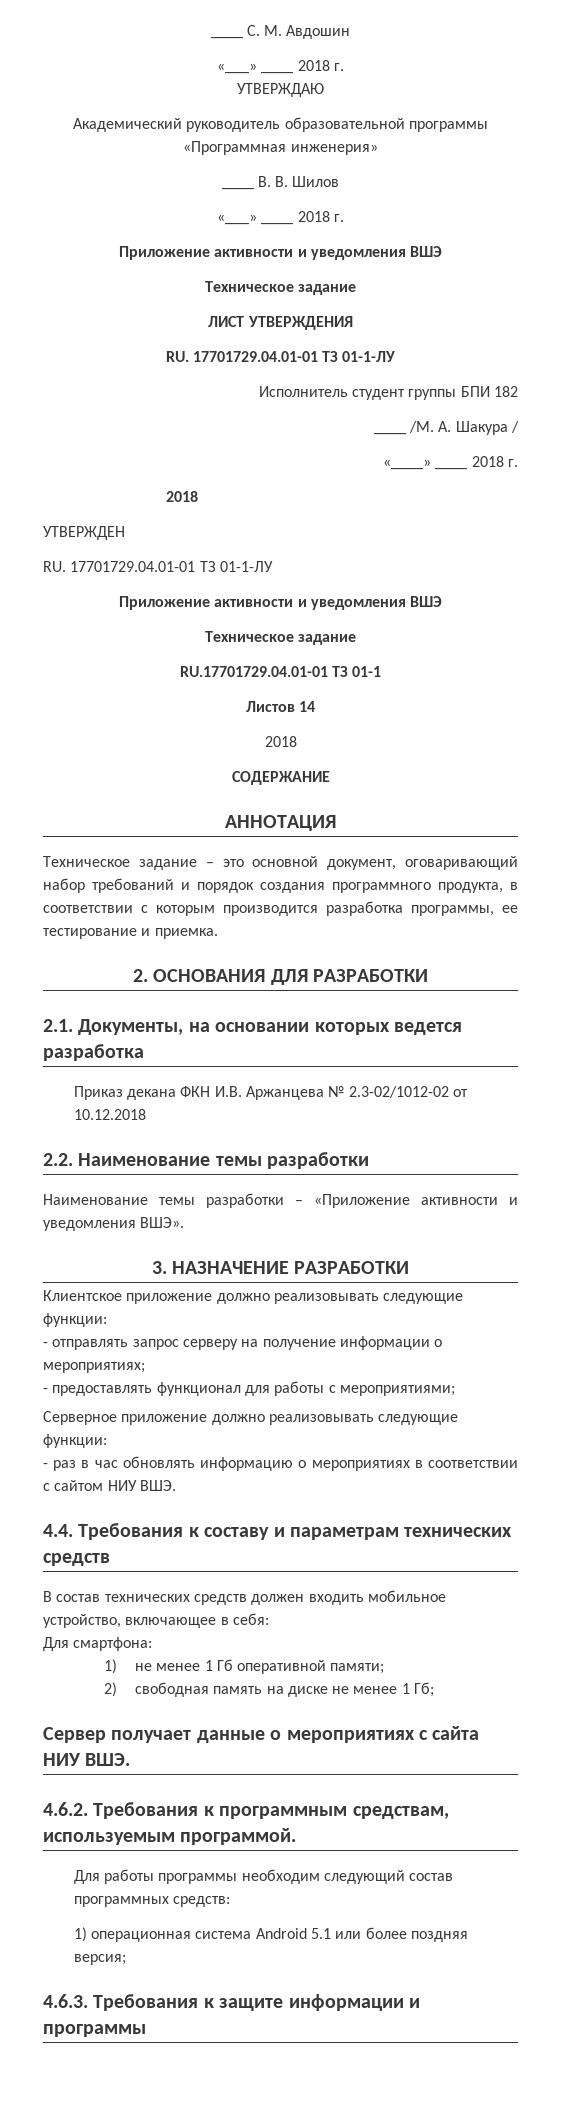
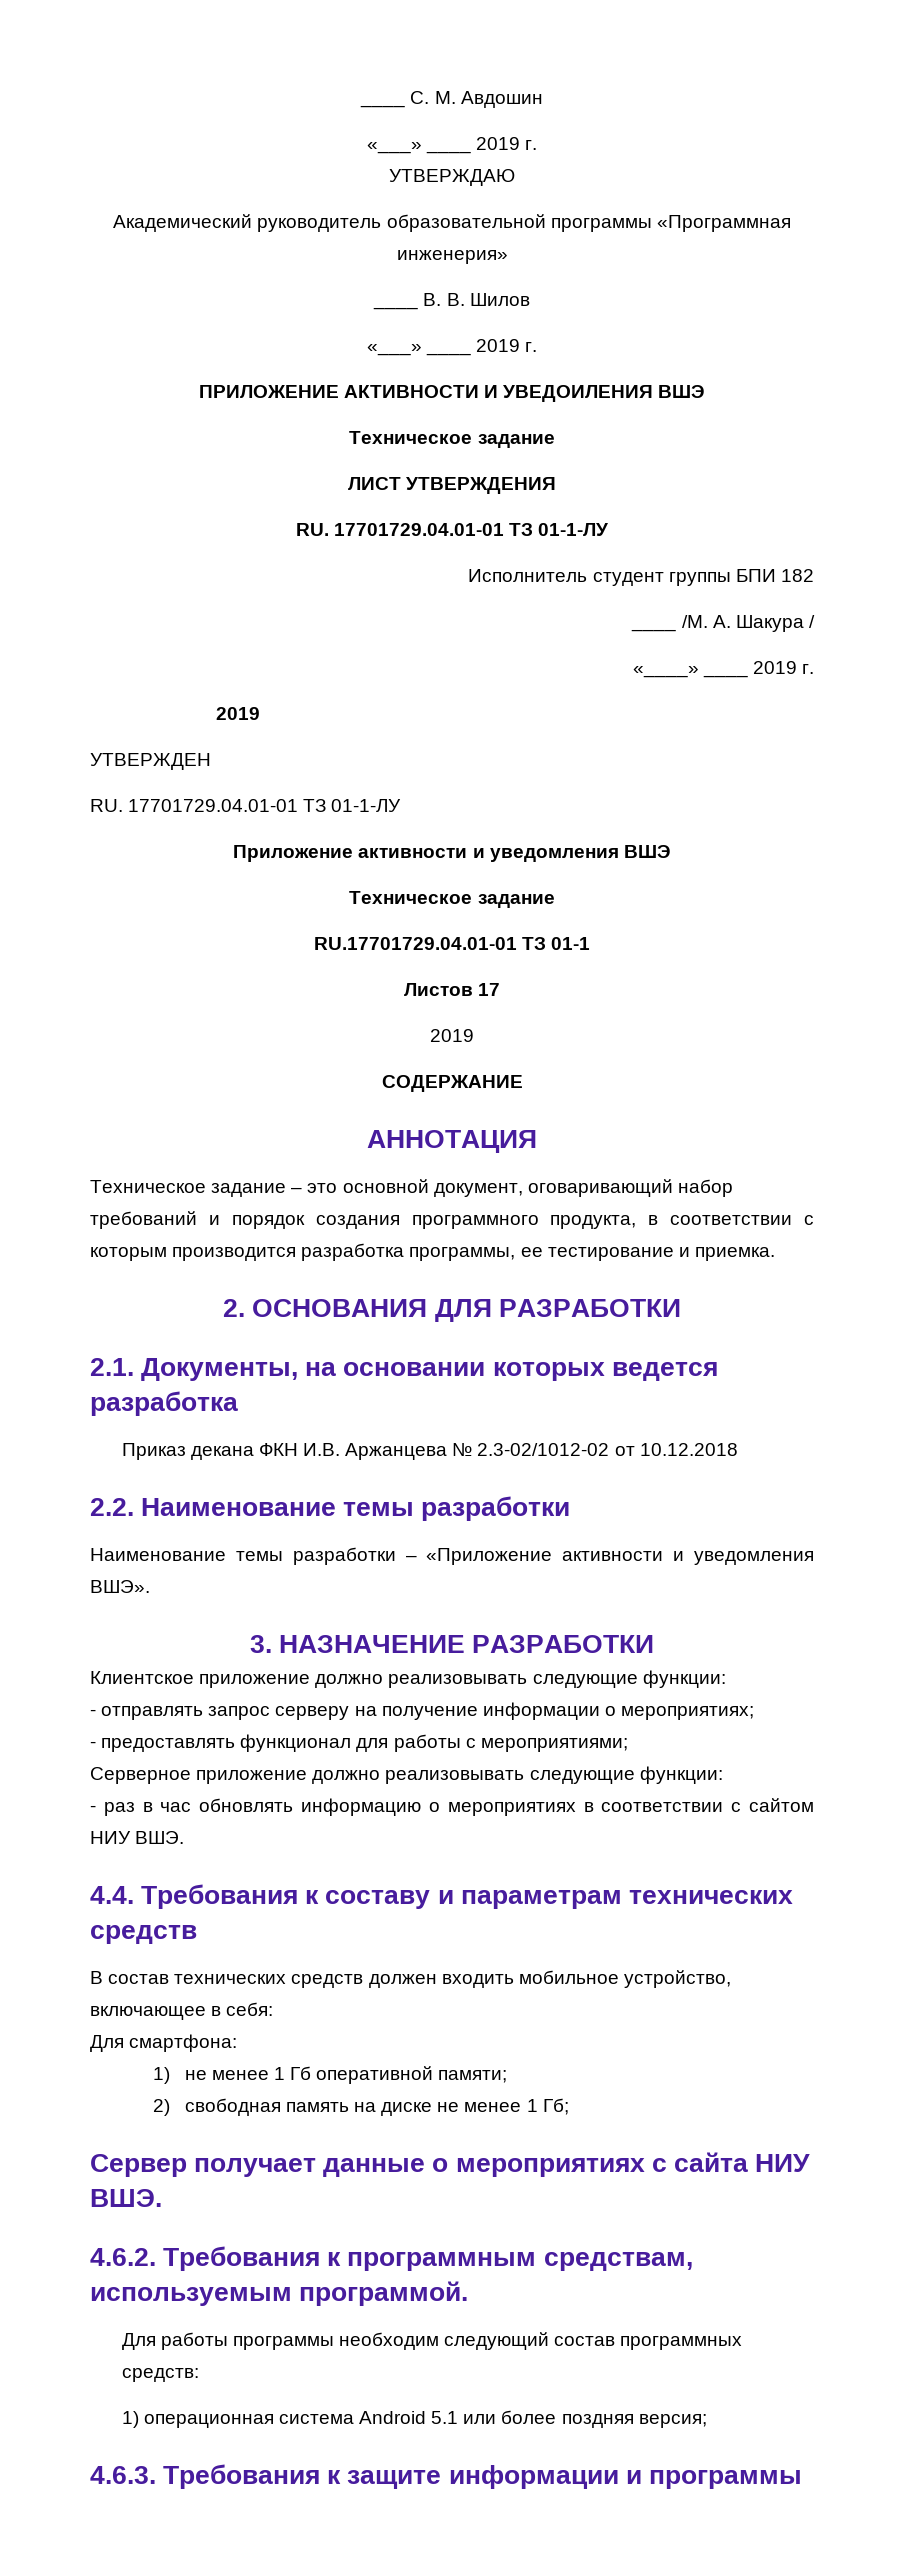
[297,60,330,71] 2018 -> [476,137,521,150] 2019
[297,211,344,222] [118,246,406,260] 2018 г. // Приложение активности и уведомления -> [476,339,538,352] [198,385,654,402] 2019 г. // ПРИЛОЖЕНИЕ АКТИВНОСТИ И УВЕДОИЛЕНИЯ
[471,456,518,467] [165,491,198,502] 2018 г. // 2018 -> [752,661,814,674] [216,707,261,720] 2019 г. // 2019
[299,701,316,712] [264,736,297,747] 14 // 2018 -> [478,983,501,996] [430,1029,474,1042] 17 // 2019

